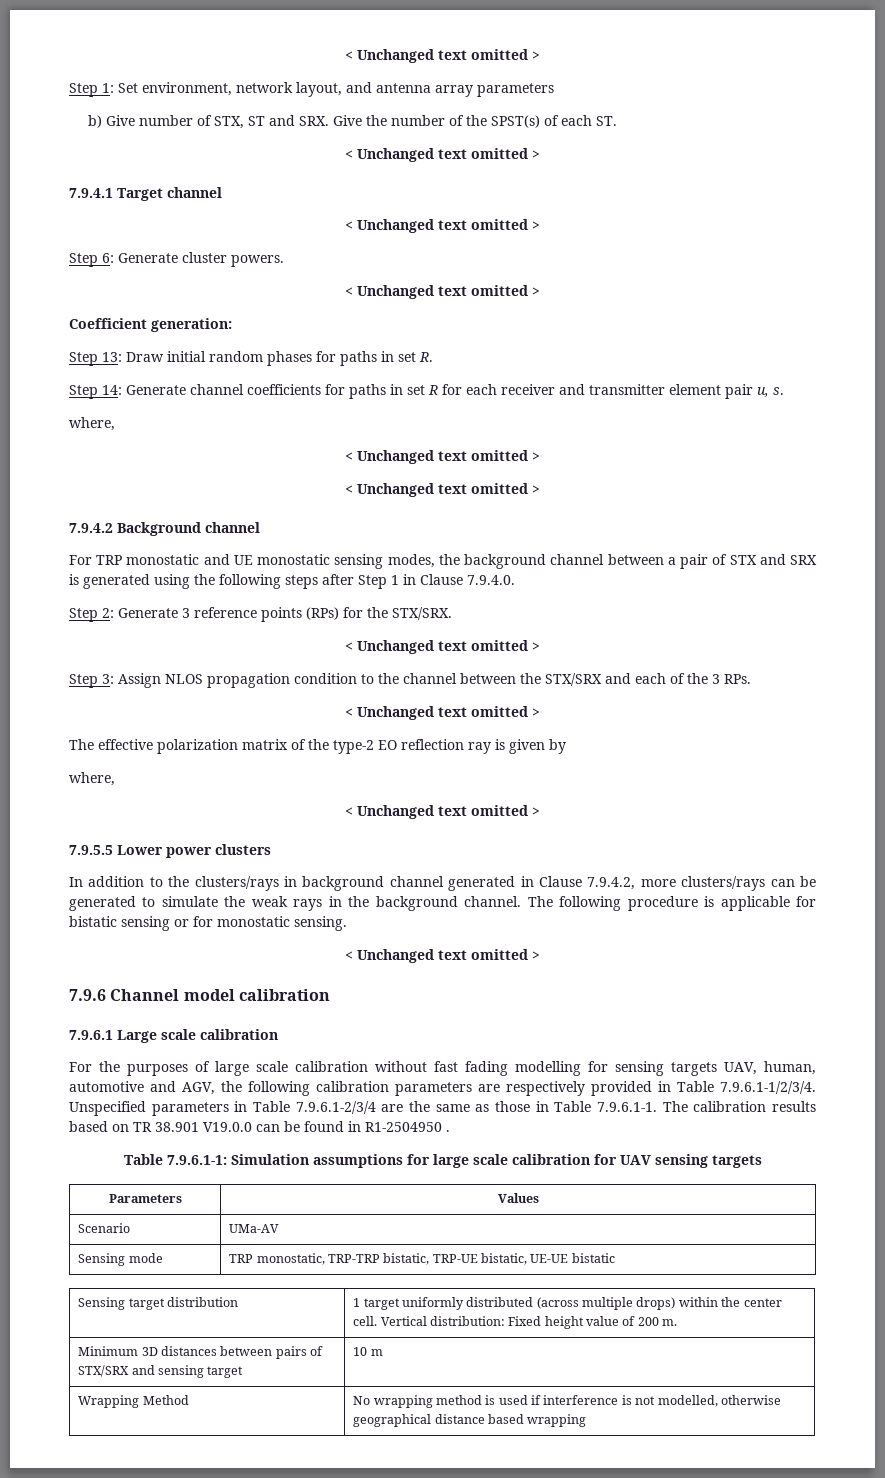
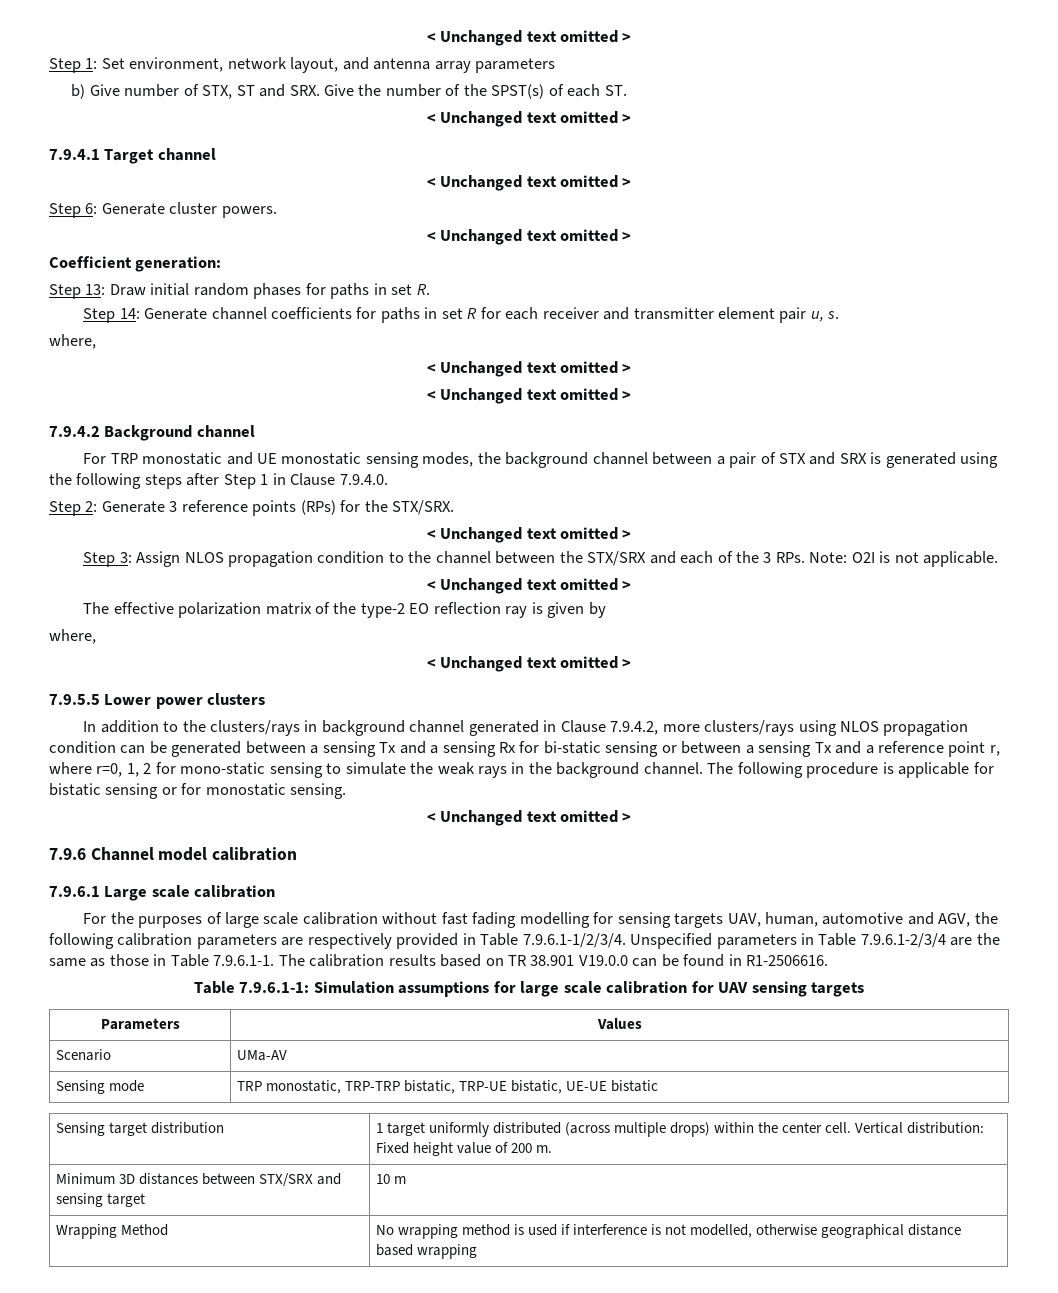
(751, 679) none -> [809,551,999,567] Note: O2I is not applicable.
[770,876,816,887] [69,896,136,911] can be generated -> [798,720,969,736] [49,741,1000,757] [49,762,323,778] using NLOS propagation condition can be generated between a sensing Tx and a sensing Rx for bi-static sensing or between a sensing Tx and a reference point r, where r=0, 1, 2 for mono-static sensing
[365,1122,450,1132] R1-2504950 . -> [746,955,829,966] R1-2506616.
[275,1346,324,1359] pairs of -> (255, 1179) none

